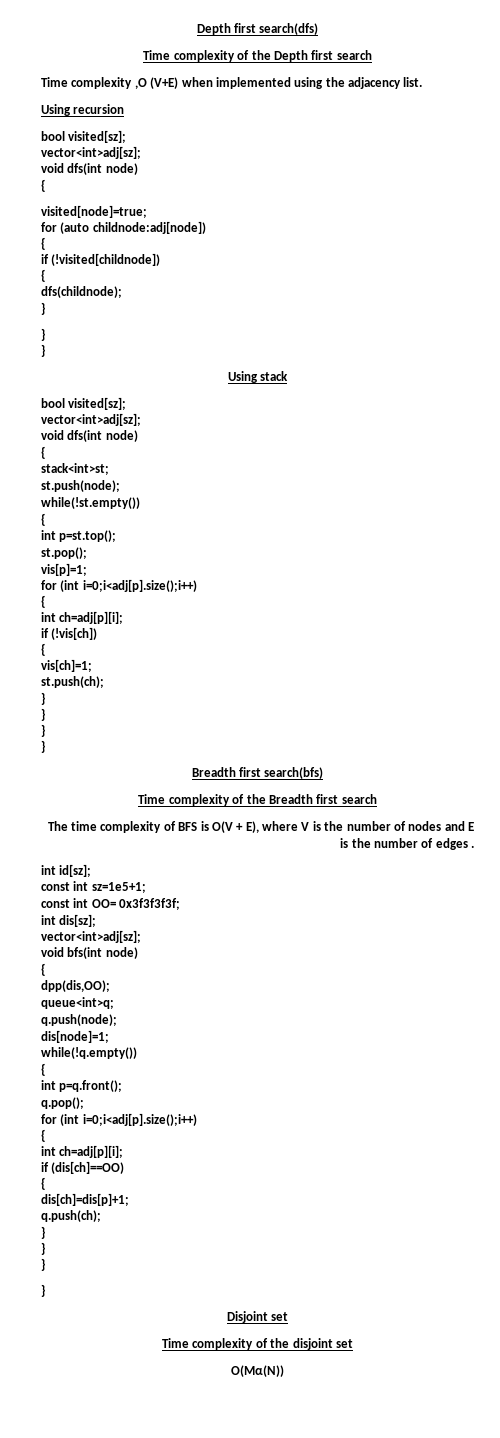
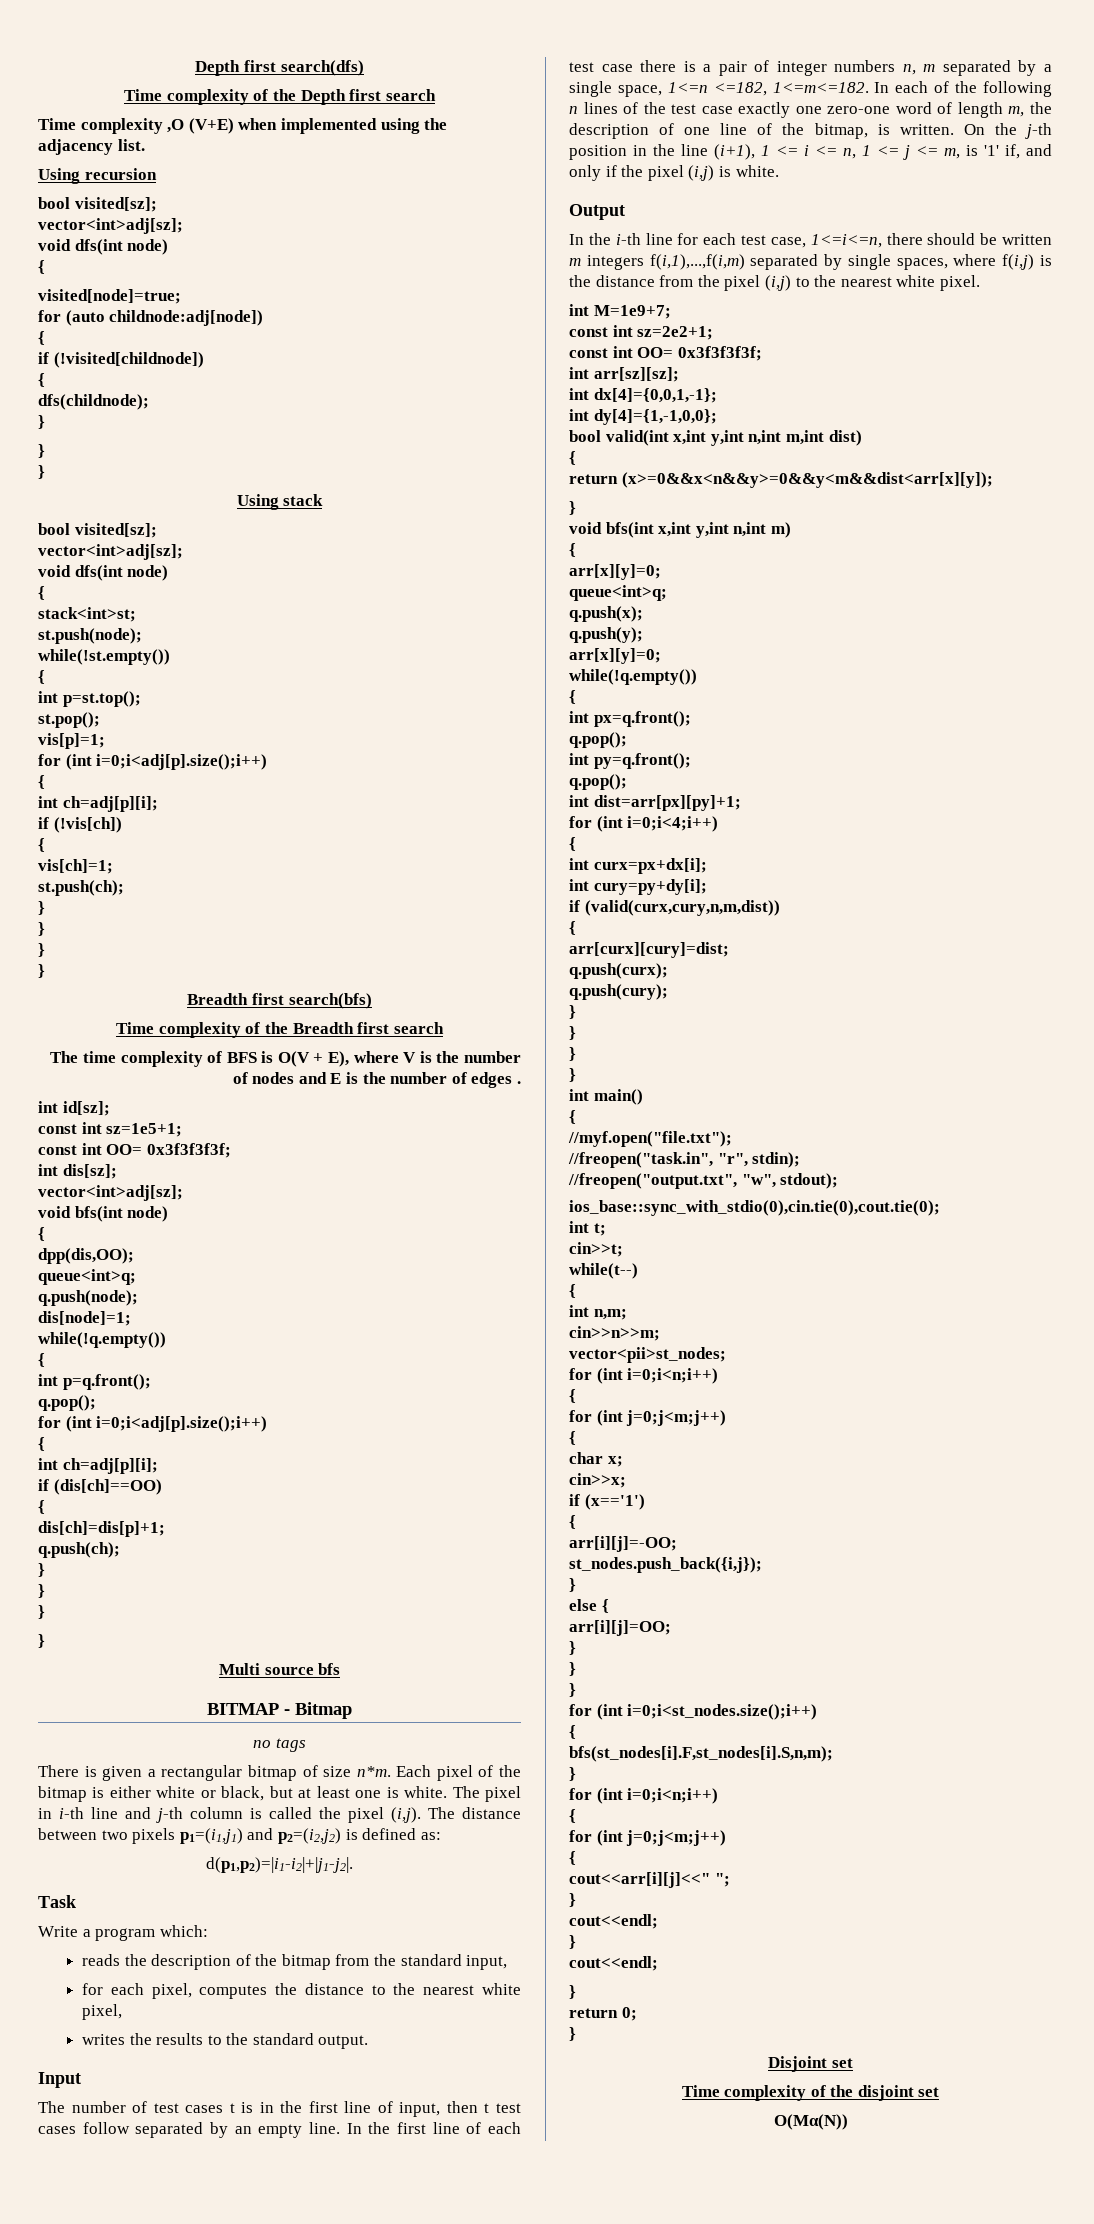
(45, 1290) none -> [218,1663,341,1675] [207,1702,352,1719] [253,1738,306,1752] [38,1765,521,1781] [38,1786,521,1802] [38,1807,521,1823] [38,1828,441,1844] [206,1857,353,1873] [38,1895,76,1908] [38,1925,208,1941] [81,1954,508,1970] [81,1983,522,1999] [81,2004,122,2020] [81,2033,369,2049] [38,2072,81,2088] [38,2101,521,2117] [38,2122,521,2138] [569,60,1052,76] [569,81,1052,97] [569,102,1052,118] [569,123,1052,139] [569,144,1052,160] [569,165,779,181] [569,204,625,220] [569,233,1052,248] [569,254,1052,270] [569,275,980,291] [569,304,671,319] [569,325,714,340] [569,346,762,361] [569,367,679,382] [569,388,717,403] [569,409,717,425] [569,430,862,446] [569,451,576,465] [569,472,993,488] [569,501,576,515] [569,522,791,538] [569,543,576,557] [569,564,661,580] [569,585,667,601] [569,606,643,622] [569,627,643,643] [569,648,661,664] [569,669,697,685] [569,690,576,704] [569,711,691,727] [569,732,627,748] [569,753,691,769] [569,774,627,790] [569,795,741,811] [569,816,719,832] [569,837,576,851] [569,858,707,874] [569,879,707,895] [569,900,780,916] [569,921,576,935] [569,942,729,958] [569,963,668,979] [569,984,668,1000] [569,1005,576,1019] [569,1026,576,1040] [569,1047,576,1061] [569,1068,576,1082] [569,1089,643,1105] [569,1110,576,1124] [568,1131,732,1147] [568,1152,801,1168] [568,1173,839,1189] [569,1200,940,1216] [569,1221,606,1236] [569,1242,623,1257] [569,1263,638,1279] [569,1284,576,1298] [569,1305,627,1320] [569,1326,660,1341] [569,1347,726,1363] [569,1368,719,1384] [569,1389,576,1403] [569,1410,727,1426] [569,1431,576,1445] [569,1452,623,1467] [569,1473,626,1488] [569,1494,645,1510] [569,1515,576,1529] [569,1536,677,1552] [569,1557,762,1573] [569,1578,576,1592] [569,1599,609,1613] [569,1620,671,1636] [569,1641,576,1655] [569,1662,576,1676] [569,1683,576,1697] [569,1704,818,1720] [569,1725,576,1739] [569,1746,833,1762] [569,1767,576,1781] [569,1788,719,1804] [569,1809,576,1823] [569,1830,727,1846] [569,1851,576,1865] [569,1872,730,1888] [569,1893,576,1907] [569,1914,658,1929] [569,1935,576,1949] [569,1956,658,1971] [569,1985,576,1999] [569,2007,637,2021] [569,2027,576,2041] // Multi source bfs // BITMAP - Bitmap // no tags // There is given a rectangular bitmap of size n*m. Each pixel of the bitmap is either white or black, but at least one is white. The pixel in i-th line and j-th column is called the pixel (i,j). The distance between two pixels p1=(i1,j1) and p2=(i2,j2) is defined as: // d(p1,p2)=|i1-i2|+|j1-j2|. // Task // Write a program which: // reads the description of the bitmap from the standard input, // for each pixel, computes the distance to the nearest white pixel, // writes the results to the standard output. // Input // The number of test cases t is in the first line of input, then t test cases follow separated by an empty line. In the first line of each test case there is a pair of integer numbers n, m separated by a single space, 1<=n <=182, 1<=m<=182. In each of the following n lines of the test case exactly one zero-one word of length m, the description of one line of the bitmap, is written. On the j-th position in the line (i+1), 1 <= i <= n, 1 <= j <= m, is '1' if, and only if the pixel (i,j) is white. // Output // In the i-th line for each test case, 1<=i<=n, there should be written m integers f(i,1),...,f(i,m) separated by single spaces, where f(i,j) is the distance from the pixel (i,j) to the nearest white pixel. // int M=1e9+7; // const int sz=2e2+1; // const int OO= 0x3f3f3f3f; // int arr[sz][sz]; // int dx[4]={0,0,1,-1}; // int dy[4]={1,-1,0,0}; // bool valid(int x,int y,int n,int m,int dist) // { // return (x>=0&&x<n&&y>=0&&y<m&&dist<arr[x][y]); // } // void bfs(int x,int y,int n,int m) // { // arr[x][y]=0; // queue<int>q; // q.push(x); // q.push(y); // arr[x][y]=0; // while(!q.empty()) // { // int px=q.front(); // q.pop(); // int py=q.front(); // q.pop(); // int dist=arr[px][py]+1; // for (int i=0;i<4;i++) // { // int curx=px+dx[i]; // int cury=py+dy[i]; // if (valid(curx,cury,n,m,dist)) // { // arr[curx][cury]=dist; // q.push(curx); // q.push(cury); // } // } // } // } // int main() // { // //myf.open("file.txt"); // //freopen("task.in", "r", stdin); // //freopen("output.txt", "w", stdout); // ios_base::sync_with_stdio(0),cin.tie(0),cout.tie(0); // int t; // cin>>t; // while(t--) // { // int n,m; // cin>>n>>m; // vector<pii>st_nodes; // for (int i=0;i<n;i++) // { // for (int j=0;j<m;j++) // { // char x; // cin>>x; // if (x=='1') // { // arr[i][j]=-OO; // st_nodes.push_back({i,j}); // } // else { // arr[i][j]=OO; // } // } // } // for (int i=0;i<st_nodes.size();i++) // { // bfs(st_nodes[i].F,st_nodes[i].S,n,m); // } // for (int i=0;i<n;i++) // { // for (int j=0;j<m;j++) // { // cout<<arr[i][j]<<" "; // } // cout<<endl; // } // cout<<endl; // } // return 0; // }

